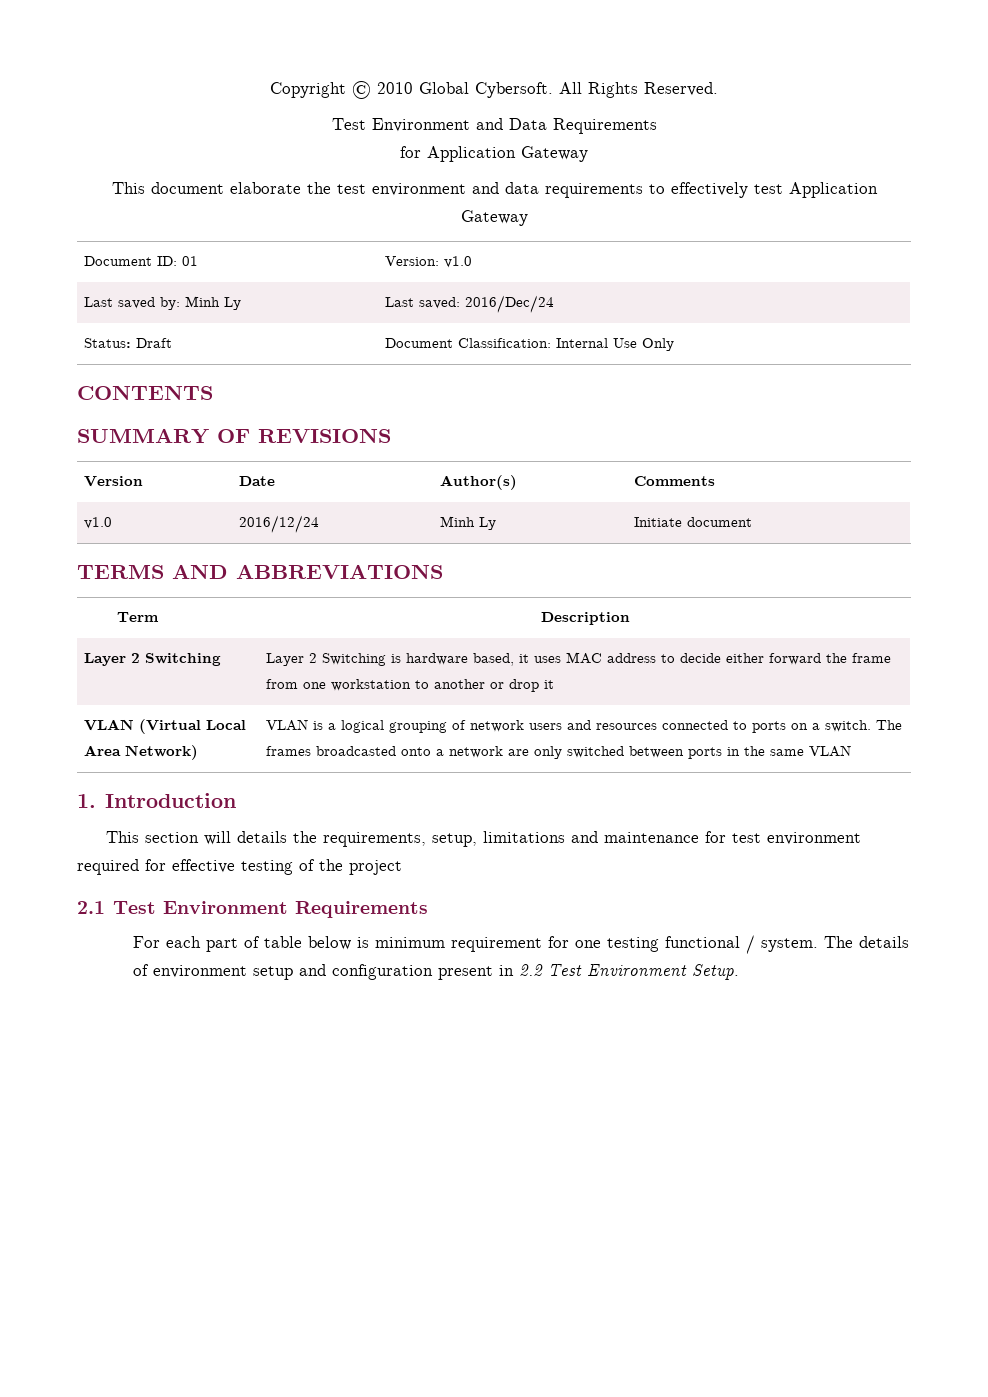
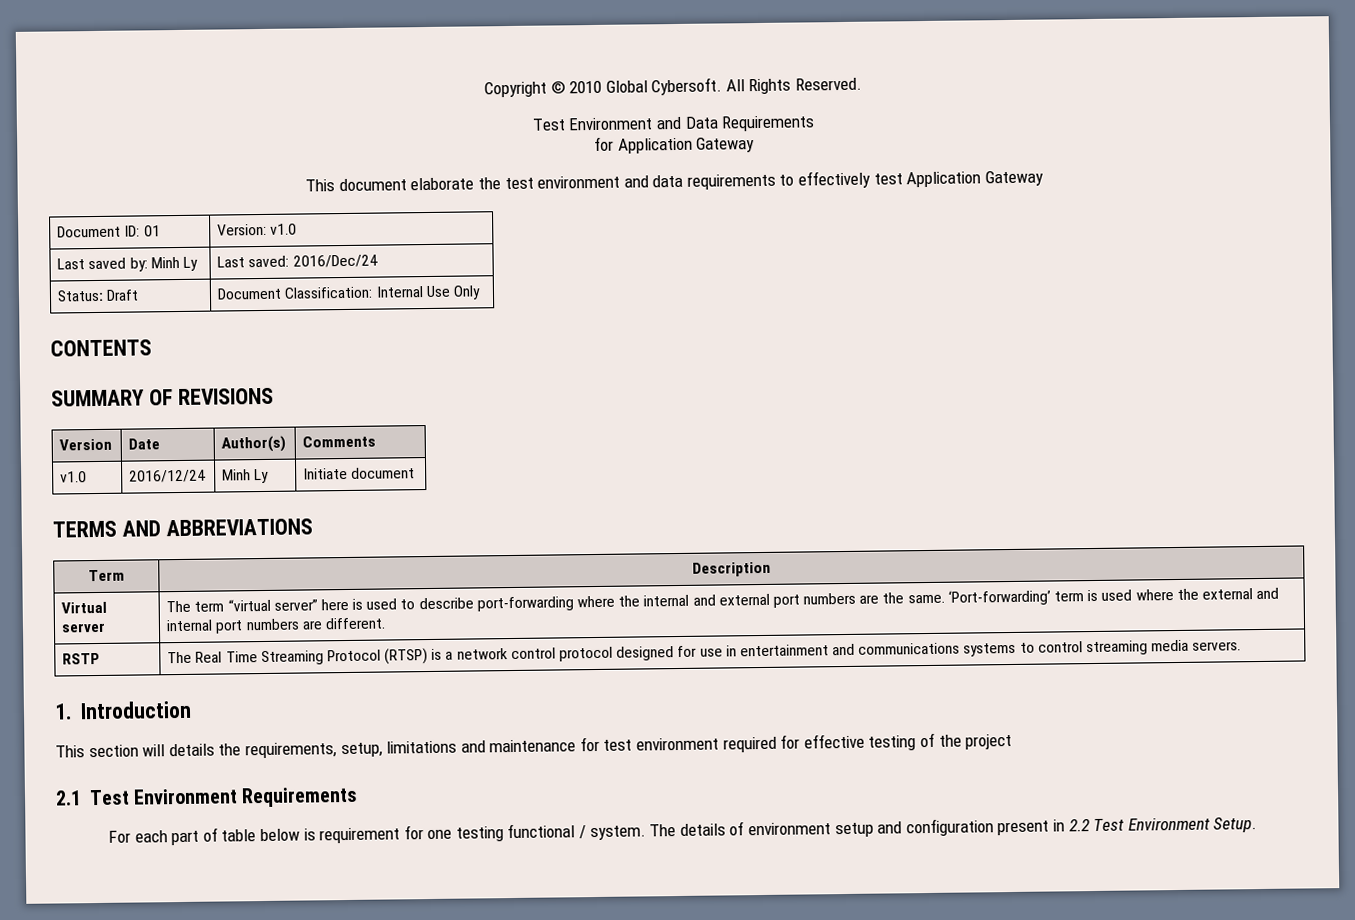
[83,653,221,666] [265,652,891,666] [265,679,554,692] [83,719,246,734] [83,745,198,760] [265,719,902,733] [265,745,851,759] Layer 2 Switching | Layer 2 Switching is hardware based, it uses MAC address to decide either forward the frame from one workstation to another or drop it // VLAN (Virtual Local Area Network) | VLAN is a logical grouping of network users and resources connected to ports on a switch. The frames broadcasted onto a network are only switched between ports in the same VLAN -> [61,601,108,614] [61,622,107,633] [166,587,1280,613] [166,617,386,634] [62,652,101,665] [167,639,1242,666] Virtual server | The term “virtual server” here is used to describe port-forwarding where the internal and external port numbers are the same. ‘Port-forwarding’ term is used where the external and internal port numbers are different. // RSTP | The Real Time Streaming Protocol (RTSP) is a network control protocol designed for use in entertainment and communications systems to control streaming media servers.
[374,937,445,948] minimum -> (316, 834) none

